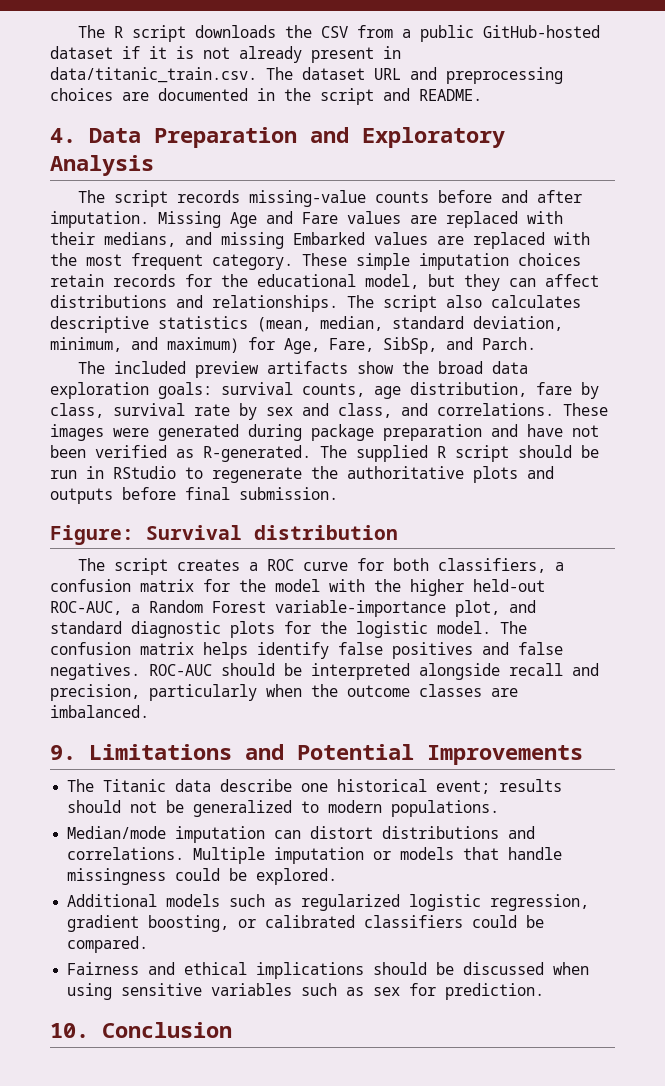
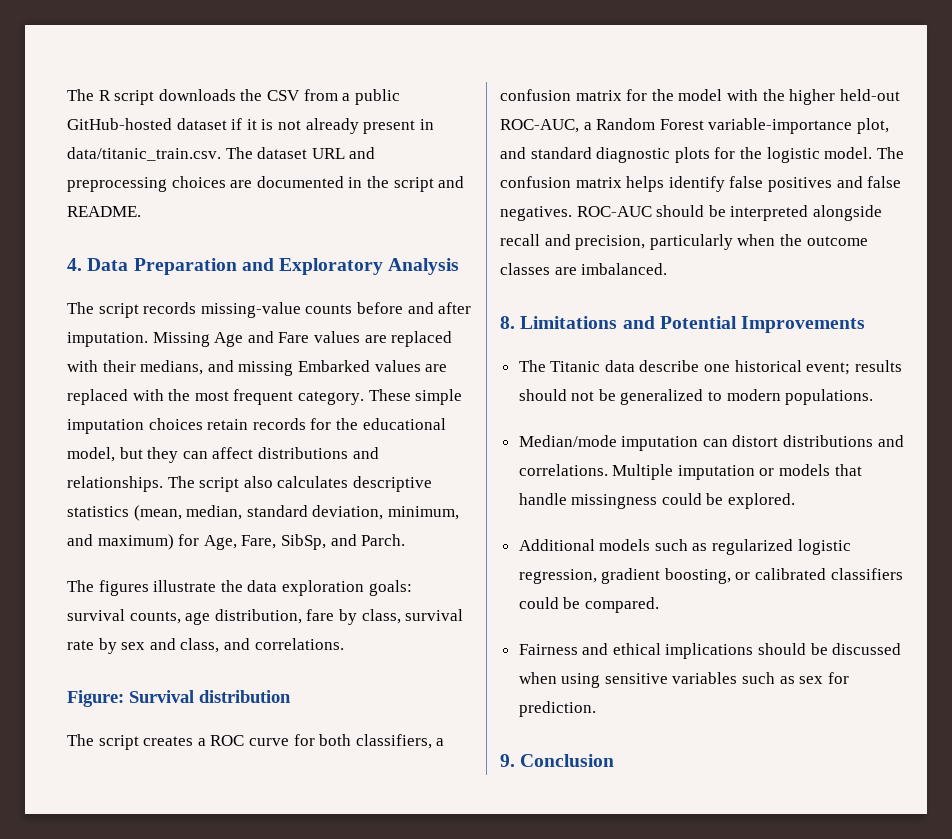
[114,361,484,378] included preview artifacts show the broad -> [98,580,243,596] figures illustrate the
[563,403,608,416] [50,424,599,441] [50,445,599,462] [50,466,554,483] [50,487,338,504] These images were generated during package preparation and have not been verified as R-generated. The supplied R script should be run in RStudio to regenerate the authoritative plots and outputs before final submission. -> (344, 644) none
[50,745,76,760] 9. -> [500,316,515,329] 8.
[50,1023,89,1038] 10. -> [500,754,515,767] 9.

